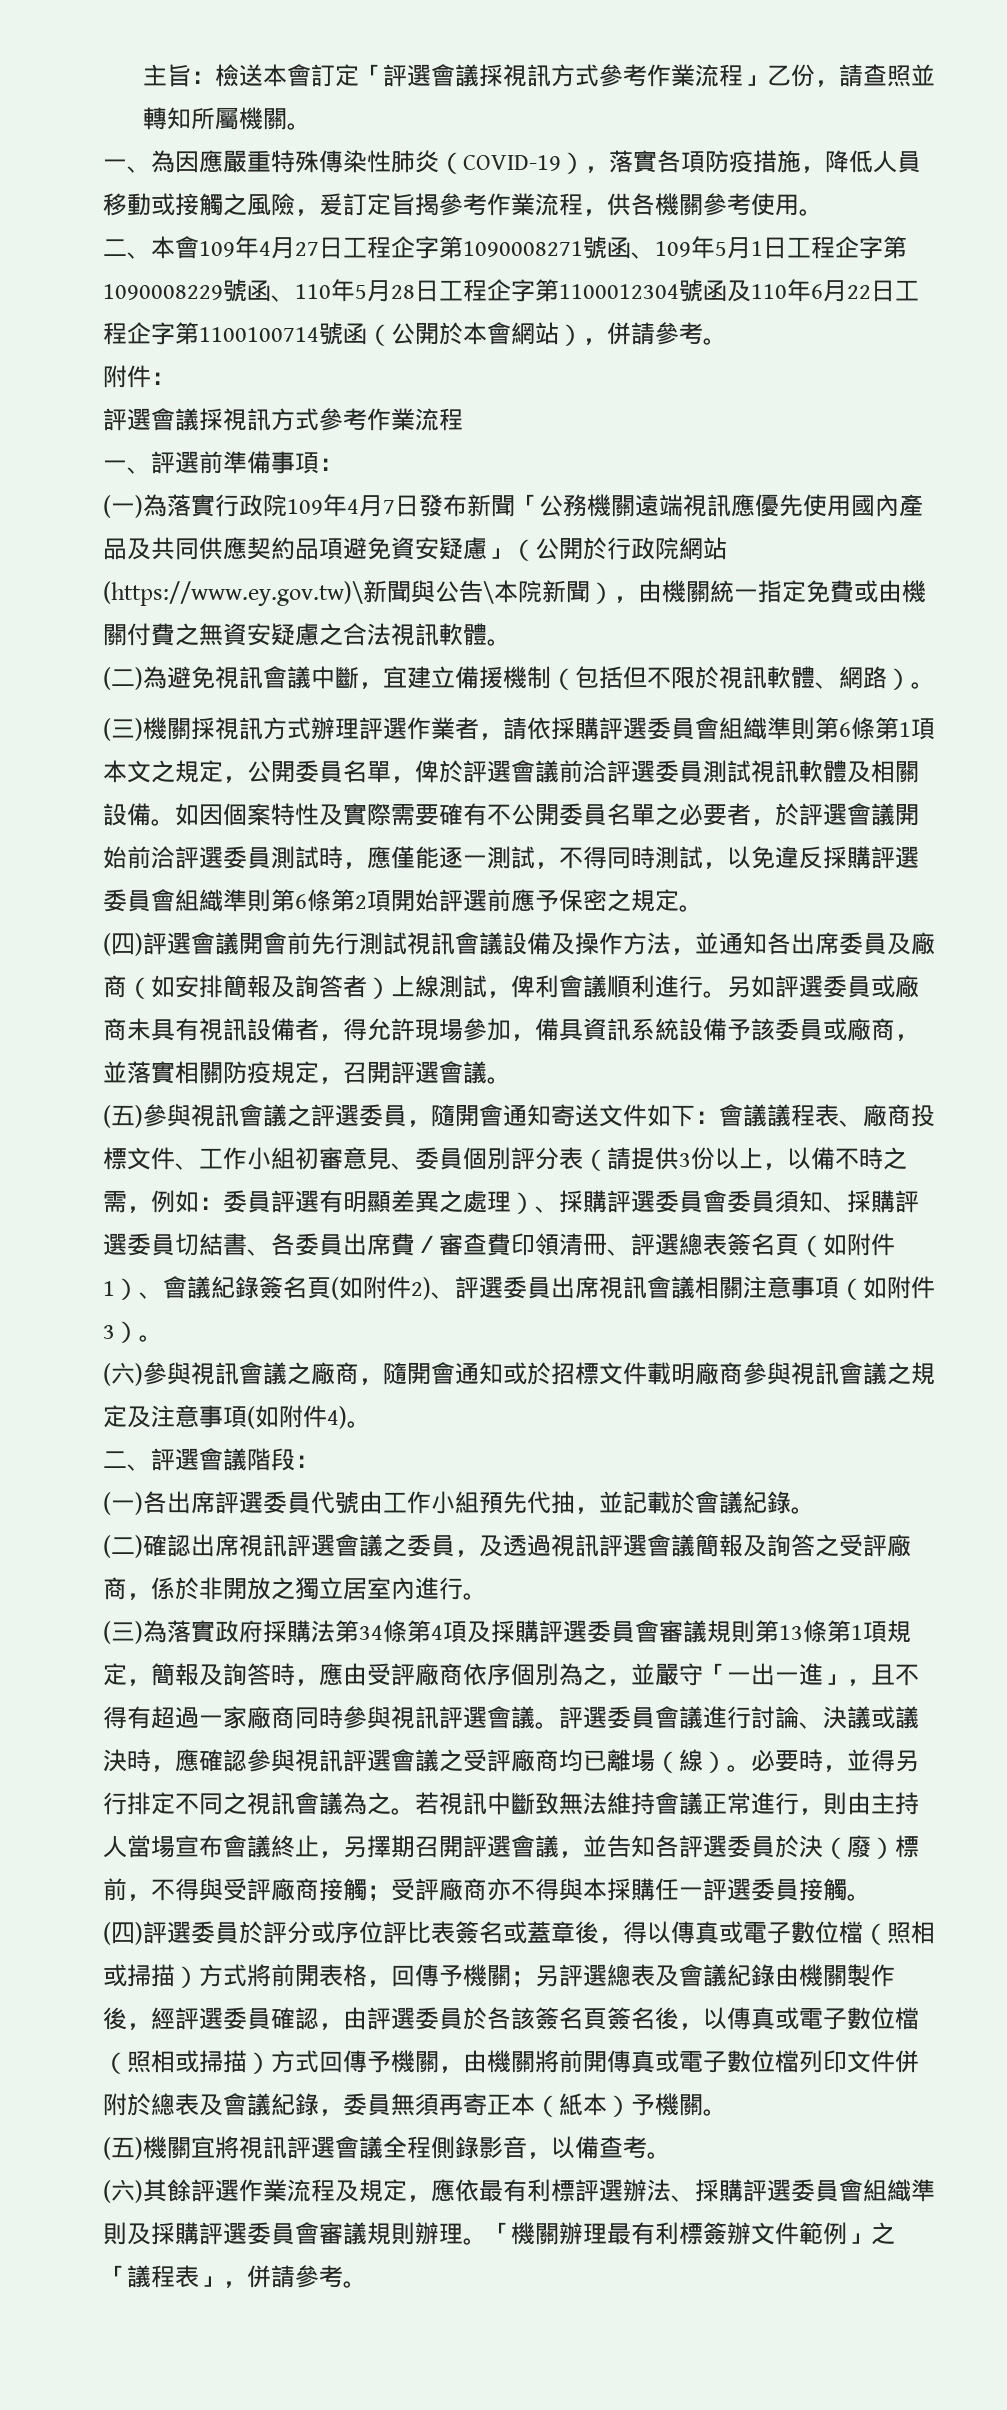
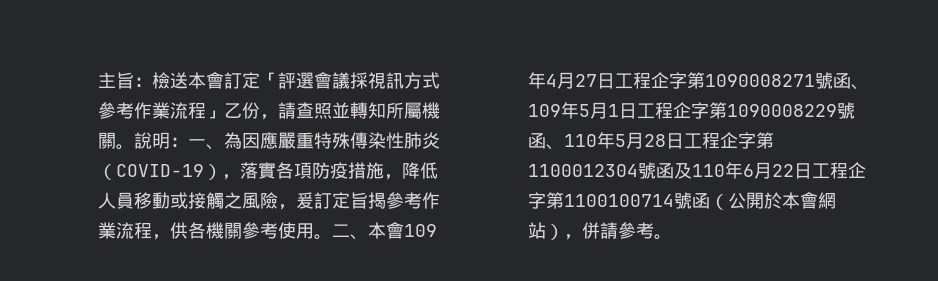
(311, 126) // -> [134,132,189,149] 說明：
(824, 212) // -> (333, 237) none
[103,365,176,388] [103,408,464,431] [103,451,344,474] [103,494,924,518] [103,537,728,561] [103,580,927,606] [103,623,512,646] [103,666,936,690] [103,717,936,741] [103,760,920,783] [103,803,920,826] [103,846,920,869] [103,889,704,912] [103,932,936,956] [103,975,920,999] [103,1018,920,1041] [103,1061,512,1084] [103,1104,936,1128] [103,1147,908,1171] [103,1190,920,1214] [103,1233,896,1257] [103,1276,936,1300] [103,1321,164,1343] [103,1362,936,1386] [103,1405,372,1429] [103,1448,320,1471] [103,1491,816,1515] [103,1534,912,1558] [103,1577,488,1600] [103,1620,912,1644] [103,1663,920,1686] [103,1706,920,1729] [103,1749,920,1773] [103,1792,920,1815] [103,1835,920,1859] [103,1878,872,1902] [103,1921,936,1945] [103,1964,896,1988] [103,2007,920,2030] [103,2050,920,2074] [103,2093,728,2117] [103,2136,672,2160] [103,2179,936,2203] [103,2222,896,2245] [103,2265,368,2288] // 附件： // 評選會議採視訊方式參考作業流程 // 一、評選前準備事項： // (一)為落實行政院109年4月7日發布新聞「公務機關遠端視訊應優先使用國內產品及共同供應契約品項避免資安疑慮」（公開於行政院網站(https://www.ey.gov.tw)\新聞與公告\本院新聞），由機關統一指定免費或由機關付費之無資安疑慮之合法視訊軟體。 // (二)為避免視訊會議中斷，宜建立備援機制（包括但不限於視訊軟體、網路）。 // (三)機關採視訊方式辦理評選作業者，請依採購評選委員會組織準則第6條第1項本文之規定，公開委員名單，俾於評選會議前洽評選委員測試視訊軟體及相關設備。如因個案特性及實際需要確有不公開委員名單之必要者，於評選會議開始前洽評選委員測試時，應僅能逐一測試，不得同時測試，以免違反採購評選委員會組織準則第6條第2項開始評選前應予保密之規定。 // (四)評選會議開會前先行測試視訊會議設備及操作方法，並通知各出席委員及廠商（如安排簡報及詢答者）上線測試，俾利會議順利進行。另如評選委員或廠商未具有視訊設備者，得允許現場參加，備具資訊系統設備予該委員或廠商，並落實相關防疫規定，召開評選會議。 // (五)參與視訊會議之評選委員，隨開會通知寄送文件如下：會議議程表、廠商投標文件、工作小組初審意見、委員個別評分表（請提供3份以上，以備不時之需，例如：委員評選有明顯差異之處理）、採購評選委員會委員須知、採購評選委員切結書、各委員出席費／審查費印領清冊、評選總表簽名頁（如附件1）、會議紀錄簽名頁(如附件2)、評選委員出席視訊會議相關注意事項（如附件3）。 // (六)參與視訊會議之廠商，隨開會通知或於招標文件載明廠商參與視訊會議之規定及注意事項(如附件4)。 // 二、評選會議階段： // (一)各出席評選委員代號由工作小組預先代抽，並記載於會議紀錄。 // (二)確認出席視訊評選會議之委員，及透過視訊評選會議簡報及詢答之受評廠商，係於非開放之獨立居室內進行。 // (三)為落實政府採購法第34條第4項及採購評選委員會審議規則第13條第1項規定，簡報及詢答時，應由受評廠商依序個別為之，並嚴守「一出一進」，且不得有超過一家廠商同時參與視訊評選會議。評選委員會議進行討論、決議或議決時，應確認參與視訊評選會議之受評廠商均已離場（線）。必要時，並得另行排定不同之視訊會議為之。若視訊中斷致無法維持會議正常進行，則由主持人當場宣布會議終止，另擇期召開評選會議，並告知各評選委員於決（廢）標前，不得與受評廠商接觸；受評廠商亦不得與本採購任一評選委員接觸。 // (四)評選委員於評分或序位評比表簽名或蓋章後，得以傳真或電子數位檔（照相或掃描）方式將前開表格，回傳予機關；另評選總表及會議紀錄由機關製作後，經評選委員確認，由評選委員於各該簽名頁簽名後，以傳真或電子數位檔（照相或掃描）方式回傳予機關，由機關將前開傳真或電子數位檔列印文件併附於總表及會議紀錄，委員無須再寄正本（紙本）予機關。 // (五)機關宜將視訊評選會議全程側錄影音，以備查考。 // (六)其餘評選作業流程及規定，應依最有利標評選辦法、採購評選委員會組織準則及採購評選委員會審議規則辦理。「機關辦理最有利標簽辦文件範例」之「議程表」，併請參考。 -> (673, 237) none

